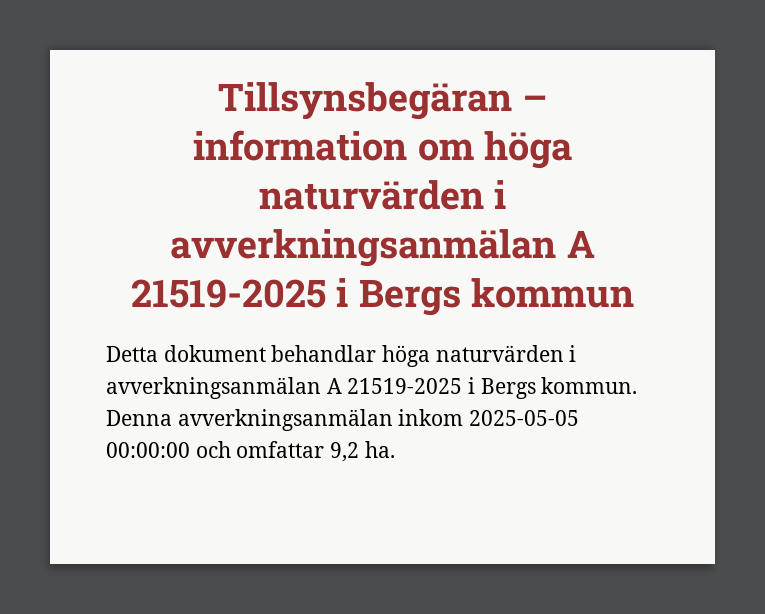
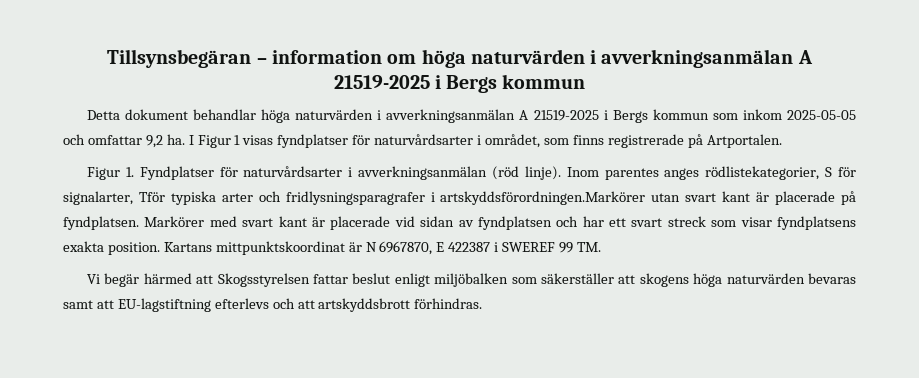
[541,377,638,394] [106,409,393,431] kommun. Denna avverkningsanmälan -> [652,109,738,120] kommun som
[106,442,190,458] 00:00:00 -> (857, 115) none
(395, 449) none -> [188,134,782,148] [86,166,856,180] [63,191,856,205] [63,216,857,230] [63,241,601,255] [86,273,856,287] [63,298,483,312] I Figur 1 visas fyndplatser för naturvårdsarter i området, som finns registrerade på Artportalen. // Figur 1. Fyndplatser för naturvårdsarter i avverkningsanmälan (röd linje). Inom parentes anges rödlistekategorier, S för signalarter, Tför typiska arter och fridlysningsparagrafer i artskyddsförordningen.Markörer utan svart kant är placerade på fyndplatsen. Markörer med svart kant är placerade vid sidan av fyndplatsen och har ett svart streck som visar fyndplatsens exakta position. Kartans mittpunktskoordinat är N 6967870, E 422387 i SWEREF 99 TM. // Vi begär härmed att Skogsstyrelsen fattar beslut enligt miljöbalken som säkerställer att skogens höga naturvärden bevaras samt att EU-lagstiftning efterlevs och att artskyddsbrott förhindras.

